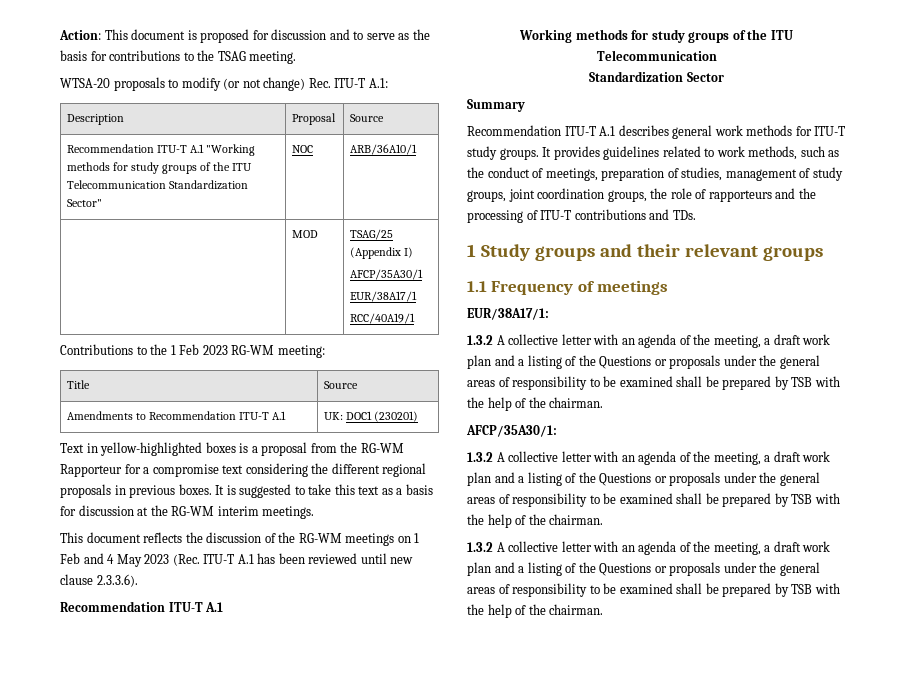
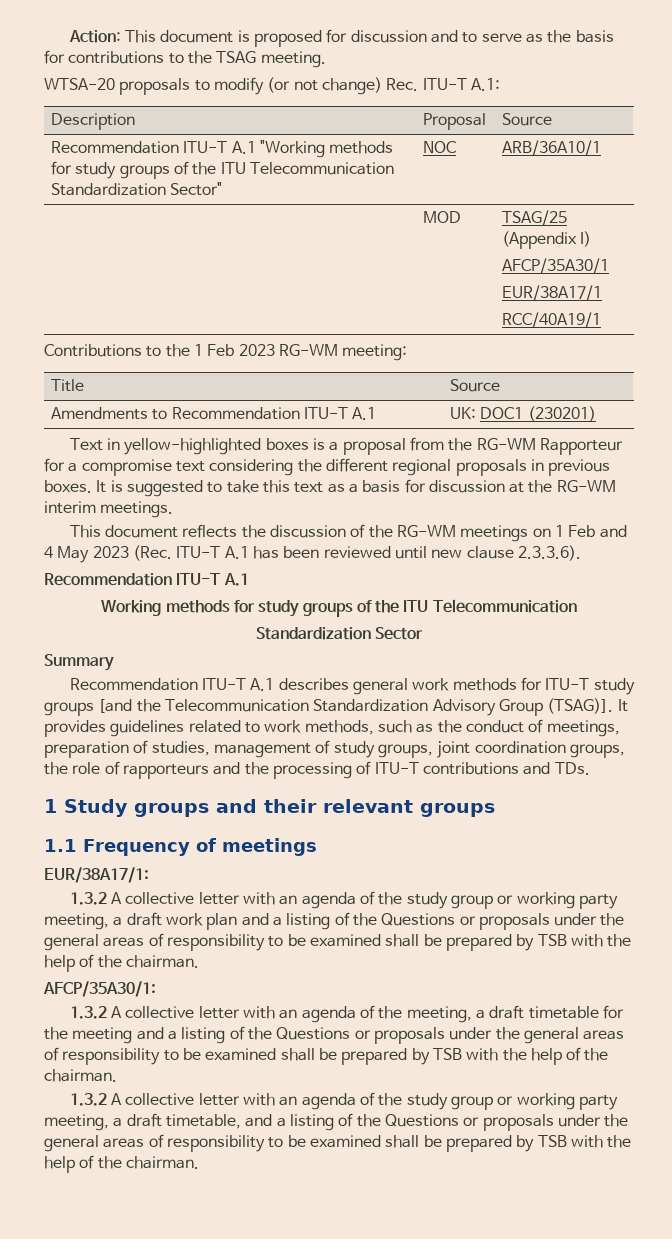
[499,148,539,160] groups. -> [44,698,614,716] groups [and the Telecommunication Standardization Advisory Group (TSAG)].
(711, 339) none -> [406,892,618,909] study group or working party
[802,451,831,462] [467,472,491,486] work plan -> [528,1005,624,1019] [44,1027,133,1044] timetable for the meeting
[713,541,831,555] [467,562,491,576] meeting, a draft work plan -> [406,1093,618,1110] [44,1113,241,1131] study group or working party meeting, a draft timetable,

